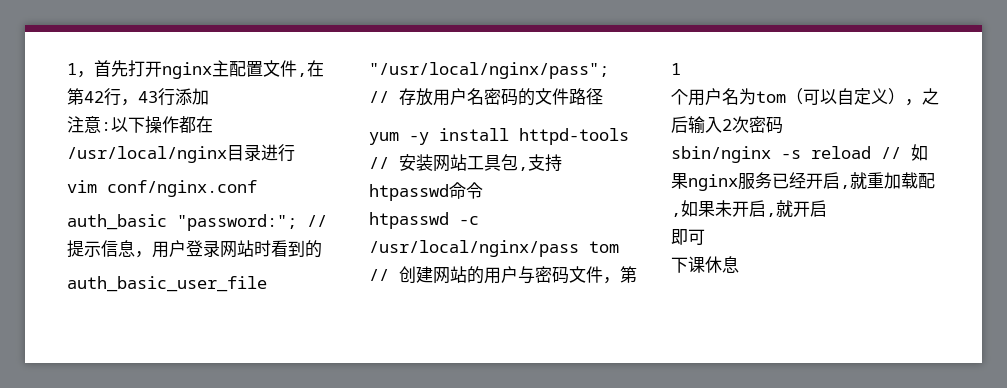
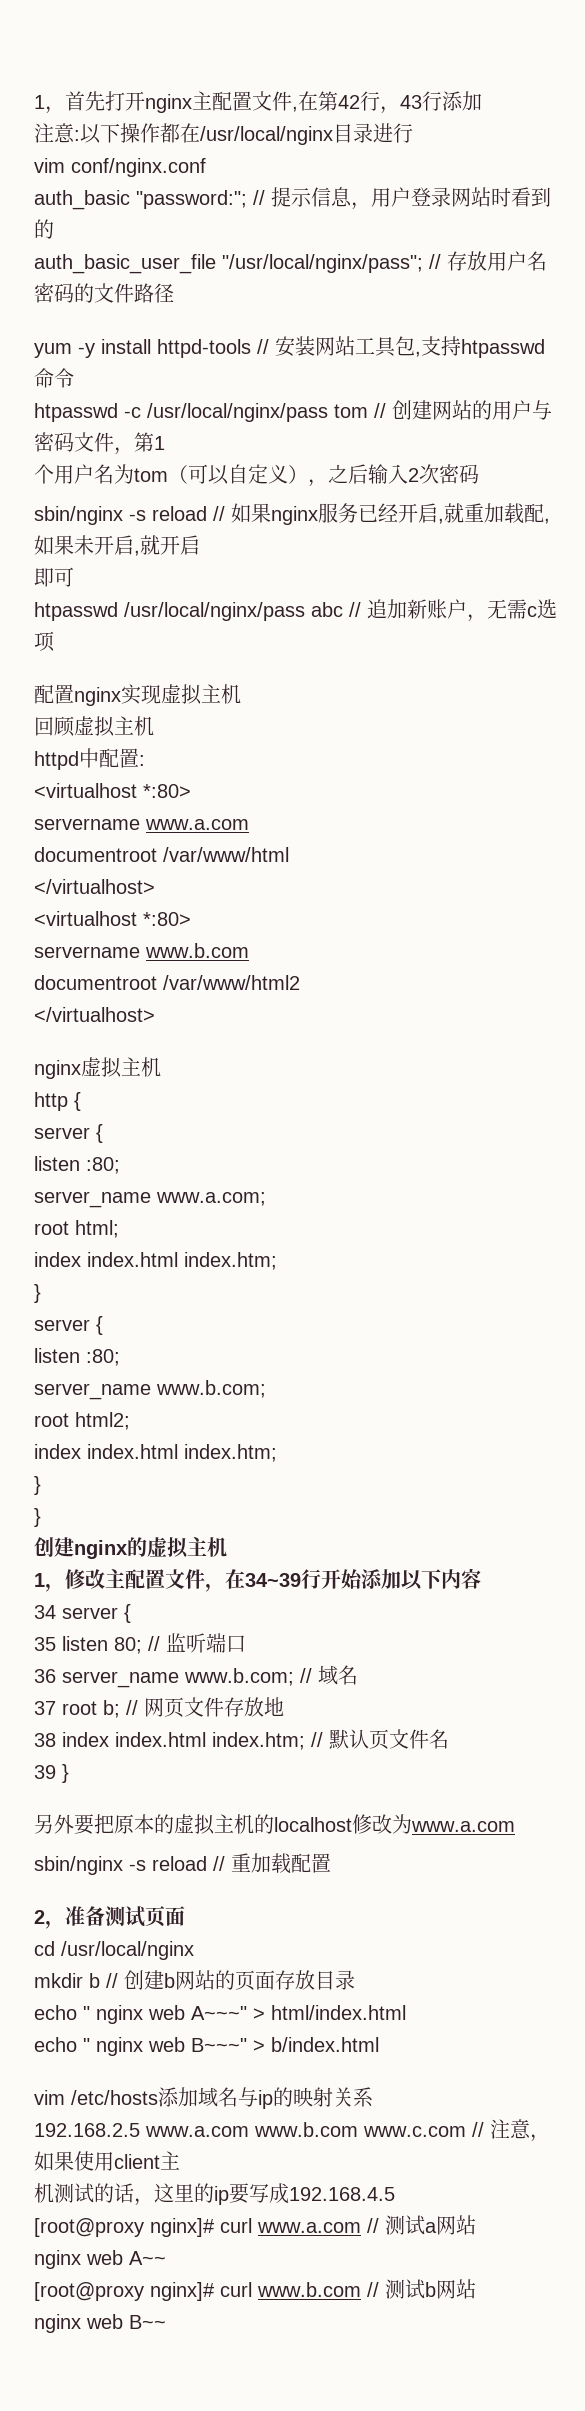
[671,256,739,273] 下课休息 -> [34,599,557,622] [34,631,55,652] [34,684,241,706] [34,716,154,737] [34,748,145,770] [34,783,191,798] [34,818,249,830] [34,847,289,862] [34,879,155,894] [34,911,191,926] [34,943,249,958] [34,975,300,990] [34,1007,155,1022] [34,1057,161,1079] [34,1092,81,1111] [34,1124,103,1143] [34,1156,120,1174] [34,1191,266,1208] [34,1220,119,1238] [34,1252,277,1270] [34,1284,41,1303] [34,1316,103,1335] [34,1348,120,1366] [34,1380,266,1400] [34,1412,130,1430] [34,1444,277,1462] [34,1476,41,1495] [34,1508,41,1527] [34,1537,227,1559] [34,1568,481,1592] [34,1604,131,1623] [34,1633,246,1654] [34,1665,358,1688] [34,1697,284,1718] [34,1729,449,1750] [34,1764,69,1783] [34,1814,515,1835] [34,1853,331,1875] [34,1906,185,1929] [34,1941,194,1960] [34,1970,355,1990] [34,2005,406,2024] [34,2037,379,2056] [34,2087,373,2109] [34,2119,550,2142] [34,2151,180,2171] [34,2183,395,2206] [34,2215,476,2237] [34,2250,166,2269] [34,2279,476,2301] [34,2314,166,2333] htpasswd /usr/local/nginx/pass abc // 追加新账户，无需c选项 // 配置nginx实现虚拟主机 // 回顾虚拟主机 // httpd中配置: // <virtualhost *:80> // servername www.a.com // documentroot /var/www/html // </virtualhost> // <virtualhost *:80> // servername www.b.com // documentroot /var/www/html2 // </virtualhost> // nginx虚拟主机 // http { // server { // listen :80; // server_name www.a.com; // root html; // index index.html index.htm; // } // server { // listen :80; // server_name www.b.com; // root html2; // index index.html index.htm; // } // } // 创建nginx的虚拟主机 // 1，修改主配置文件，在34~39行开始添加以下内容 // 34 server { // 35 listen 80; // 监听端口 // 36 server_name www.b.com; // 域名 // 37 root b; // 网页文件存放地 // 38 index index.html index.htm; // 默认页文件名 // 39 } // 另外要把原本的虚拟主机的localhost修改为www.a.com // sbin/nginx -s reload // 重加载配置 // 2，准备测试页面 // cd /usr/local/nginx // mkdir b // 创建b网站的页面存放目录 // echo " nginx web A~~~" > html/index.html // echo " nginx web B~~~" > b/index.html // vim /etc/hosts添加域名与ip的映射关系 // 192.168.2.5 www.a.com www.b.com www.c.com // 注意，如果使用client主 // 机测试的话，这里的ip要写成192.168.4.5 // [root@proxy nginx]# curl www.a.com // 测试a网站 // nginx web A~~ // [root@proxy nginx]# curl www.b.com // 测试b网站 // nginx web B~~

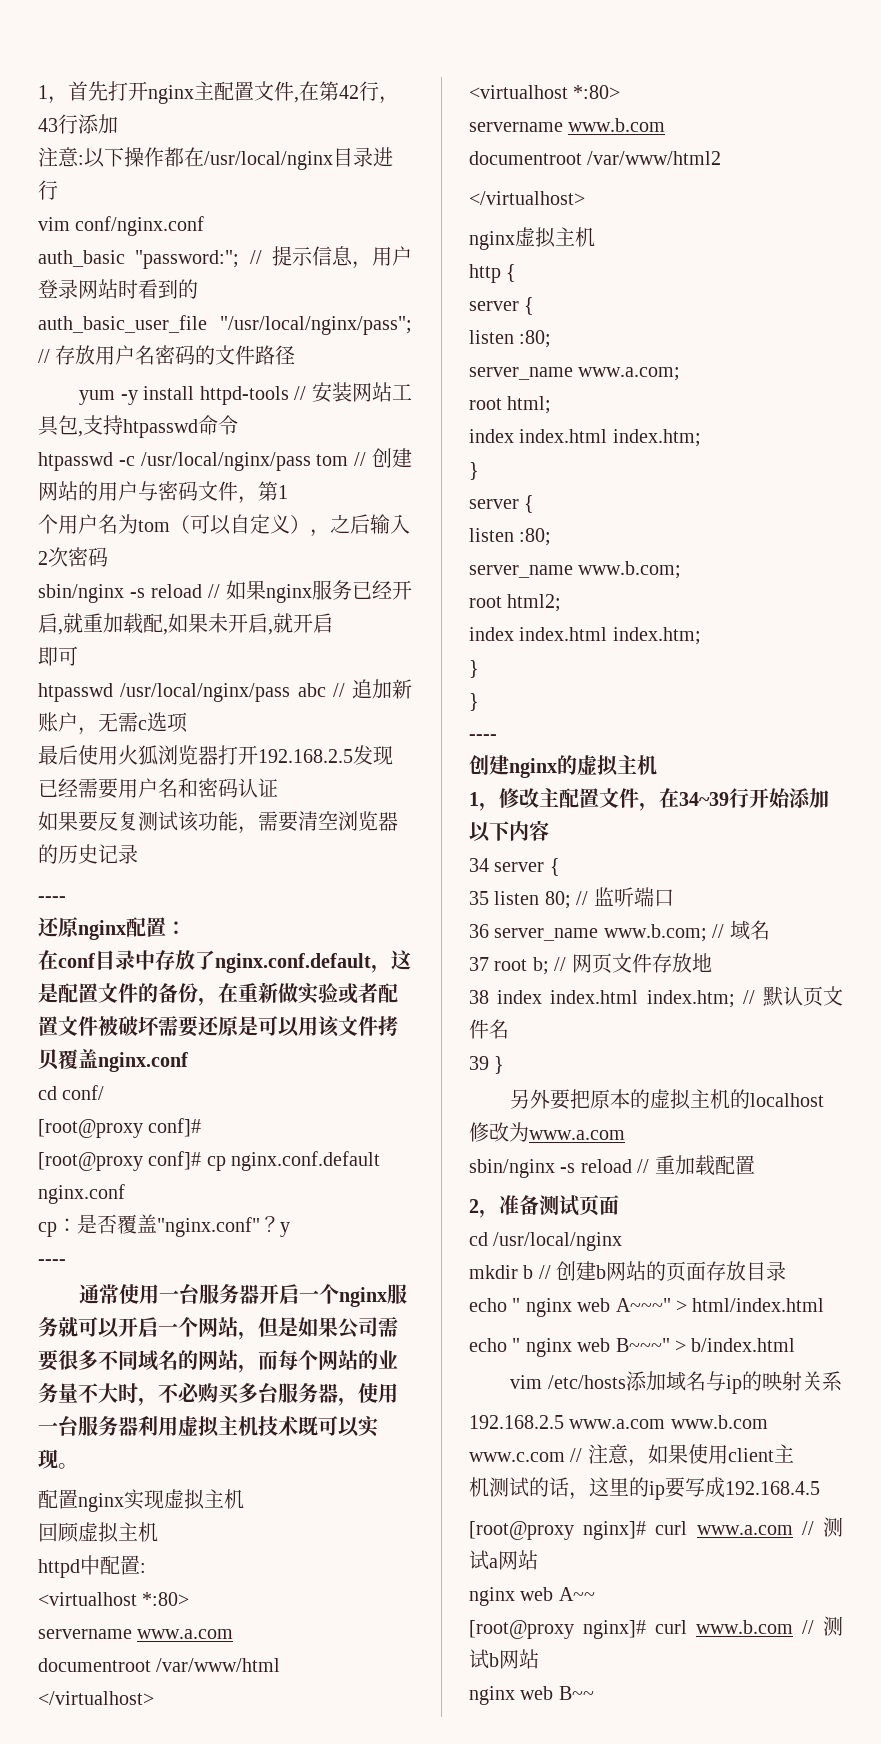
(55, 641) none -> [38,745,393,765] [38,778,278,799] [38,811,398,834] [38,844,138,864] [38,896,66,902] [38,917,186,940] [38,950,411,973] [38,982,398,1006] [38,1015,398,1037] [38,1049,188,1072] [38,1085,105,1100] [38,1118,202,1138] [38,1151,381,1171] [38,1184,125,1204] [38,1214,290,1237] [38,1259,66,1265] [79,1284,408,1307] [38,1316,398,1340] [38,1350,398,1373] [38,1383,398,1406] [38,1415,379,1437] [38,1449,78,1469] // 最后使用火狐浏览器打开192.168.2.5发现已经需要用户名和密码认证 // 如果要反复测试该功能，需要清空浏览器的历史记录 // ---- // 还原nginx配置： // 在conf目录中存放了nginx.conf.default，这是配置文件的备份，在重新做实验或者配置文件被破坏需要还原是可以用该文件拷贝覆盖nginx.conf // cd conf/ // [root@proxy conf]# // [root@proxy conf]# cp nginx.conf.default nginx.conf // cp：是否覆盖"nginx.conf"？y // ---- // 通常使用一台服务器开启一个nginx服务就可以开启一个网站，但是如果公司需要很多不同域名的网站，而每个网站的业务量不大时，不必购买多台服务器，使用一台服务器利用虚拟主机技术既可以实现。
(41, 1517) none -> [469,734,497,740] // ----

